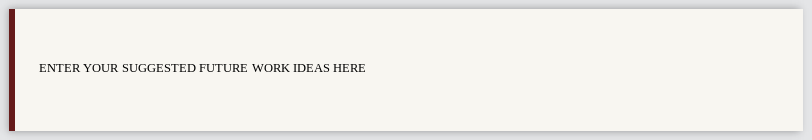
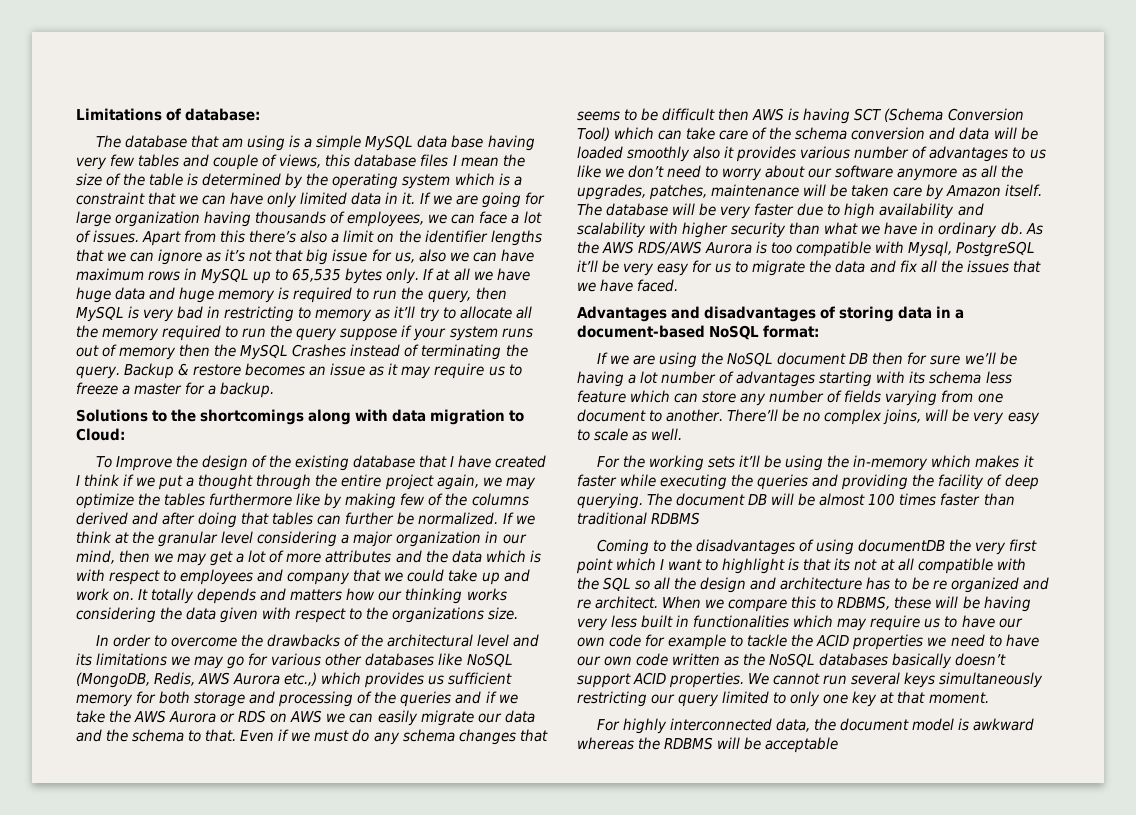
[39,64,367,72] ENTER YOUR SUGGESTED FUTURE WORK IDEAS HERE -> [76,108,261,121] [95,135,535,151] [76,154,525,170] [76,173,522,189] [76,192,545,208] [76,211,542,227] [76,230,542,246] [76,249,534,265] [76,268,530,284] [76,287,507,303] [76,306,532,322] [76,325,533,341] [76,344,528,360] [76,363,522,379] [76,382,275,398] [76,409,525,425] [76,428,125,441] [95,455,547,471] [76,474,536,490] [76,493,529,509] [76,512,535,528] [76,531,527,547] [76,550,541,566] [76,569,530,585] [76,588,507,604] [76,607,519,623] [95,634,540,647] [76,653,513,669] [76,672,513,688] [76,691,518,707] [76,710,535,726] [76,729,548,745] [577,108,1024,124] [577,127,1038,141] [577,146,1046,162] [577,165,1023,181] [577,184,1043,200] [577,203,984,219] [577,222,1043,238] [577,241,1036,257] [577,260,1041,276] [577,279,679,292] [577,306,965,322] [577,325,820,340] [596,352,1017,368] [577,371,1012,387] [577,390,1003,406] [577,409,1040,425] [577,428,683,441] [596,455,1034,471] [577,474,1039,490] [577,493,1015,509] [577,512,701,525] [596,539,1038,555] [576,558,1026,574] [577,577,1049,593] [577,596,1031,612] [577,615,1023,631] [577,634,1039,650] [577,653,1007,669] [577,672,1044,688] [577,691,989,707] [596,718,1035,734] [577,737,839,753] Limitations of database: // The database that am using is a simple MySQL data base having very few tables and couple of views, this database files I mean the size of the table is determined by the operating system which is a constraint that we can have only limited data in it. If we are going for large organization having thousands of employees, we can face a lot of issues. Apart from this there’s also a limit on the identifier lengths that we can ignore as it’s not that big issue for us, also we can have maximum rows in MySQL up to 65,535 bytes only. If at all we have huge data and huge memory is required to run the query, then MySQL is very bad in restricting to memory as it’ll try to allocate all the memory required to run the query suppose if your system runs out of memory then the MySQL Crashes instead of terminating the query. Backup & restore becomes an issue as it may require us to freeze a master for a backup. // Solutions to the shortcomings along with data migration to Cloud: // To Improve the design of the existing database that I have created I think if we put a thought through the entire project again, we may optimize the tables furthermore like by making few of the columns derived and after doing that tables can further be normalized. If we think at the granular level considering a major organization in our mind, then we may get a lot of more attributes and the data which is with respect to employees and company that we could take up and work on. It totally depends and matters how our thinking works considering the data given with respect to the organizations size. // In order to overcome the drawbacks of the architectural level and its limitations we may go for various other databases like NoSQL (MongoDB, Redis, AWS Aurora etc.,) which provides us sufficient memory for both storage and processing of the queries and if we take the AWS Aurora or RDS on AWS we can easily migrate our data and the schema to that. Even if we must do any schema changes that seems to be difficult then AWS is having SCT (Schema Conversion Tool) which can take care of the schema conversion and data will be loaded smoothly also it provides various number of advantages to us like we don’t need to worry about our software anymore as all the upgrades, patches, maintenance will be taken care by Amazon itself. The database will be very faster due to high availability and scalability with higher security than what we have in ordinary db. As the AWS RDS/AWS Aurora is too compatible with Mysql, PostgreSQL it’ll be very easy for us to migrate the data and fix all the issues that we have faced. // Advantages and disadvantages of storing data in a document-based NoSQL format: // If we are using the NoSQL document DB then for sure we’ll be having a lot number of advantages starting with its schema less feature which can store any number of fields varying from one document to another. There’ll be no complex joins, will be very easy to scale as well. // For the working sets it’ll be using the in-memory which makes it faster while executing the queries and providing the facility of deep querying. The document DB will be almost 100 times faster than traditional RDBMS // Coming to the disadvantages of using documentDB the very first point which I want to highlight is that its not at all compatible with the SQL so all the design and architecture has to be re organized and re architect. When we compare this to RDBMS, these will be having very less built in functionalities which may require us to have our own code for example to tackle the ACID properties we need to have our own code written as the NoSQL databases basically doesn’t support ACID properties. We cannot run several keys simultaneously restricting our query limited to only one key at that moment. // For highly interconnected data, the document model is awkward whereas the RDBMS will be acceptable

